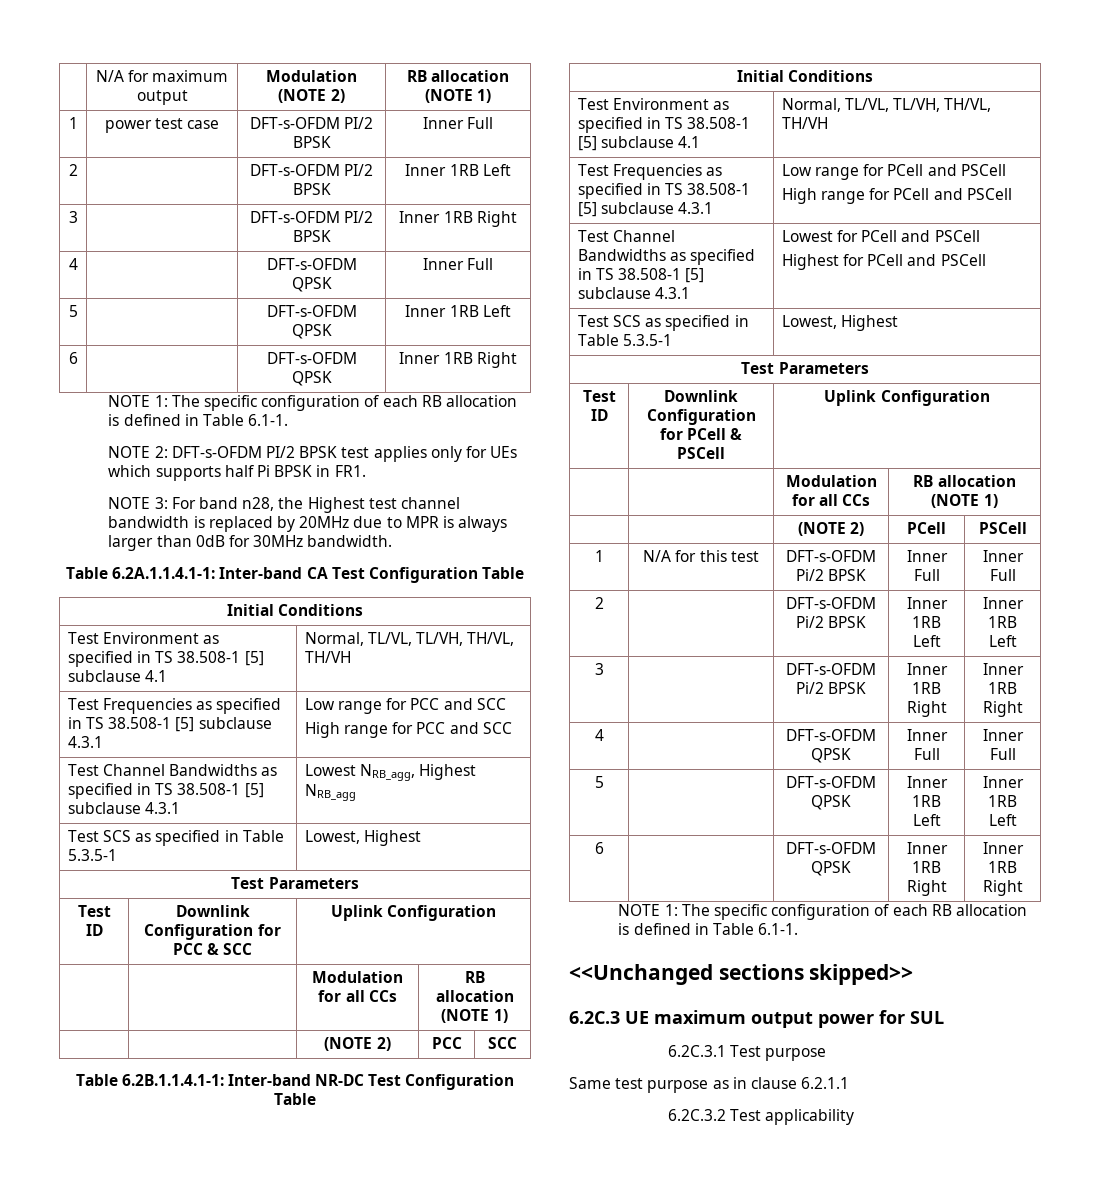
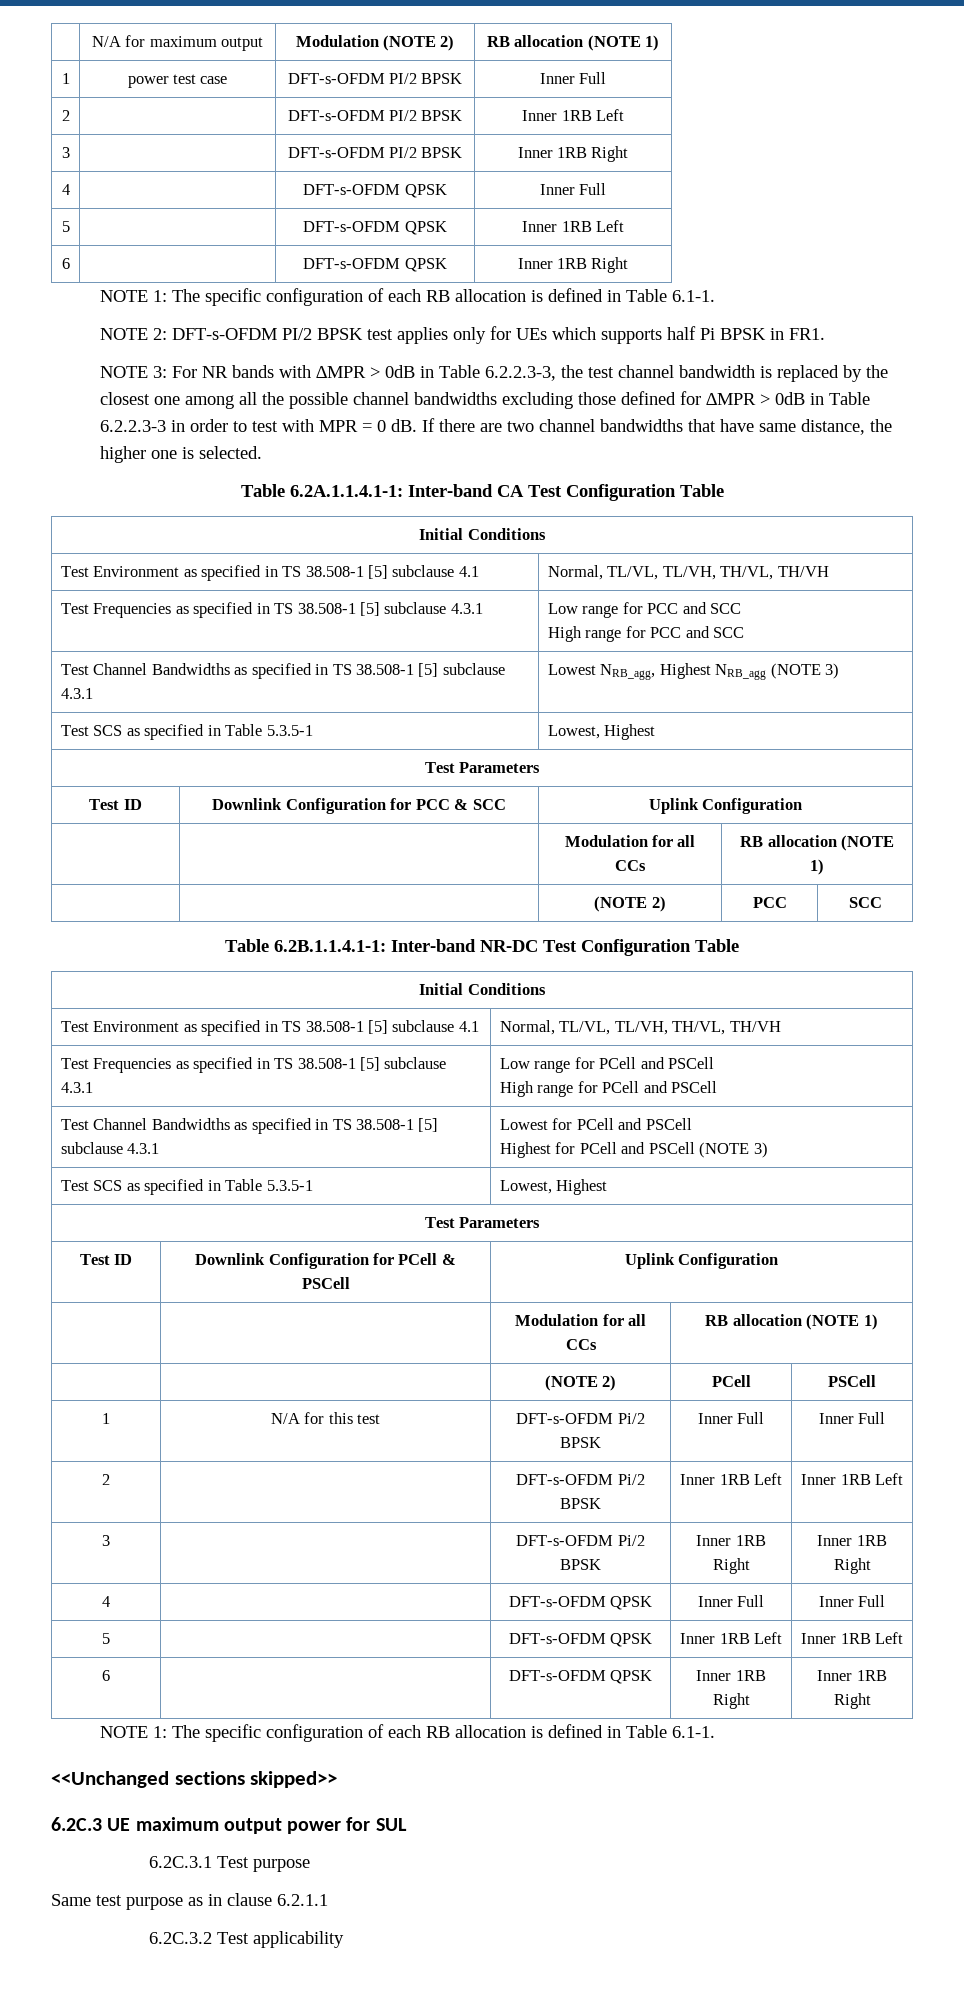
[199,497,365,513] band n28, the Highest -> [202,365,584,381] NR bands with ∆MPR > 0dB in Table 6.2.2.3-3, the
[299,516,508,532] [108,535,393,551] 20MHz due to MPR is always larger than 0dB for 30MHz bandwidth. -> [866,365,889,378] [100,391,871,409] [100,418,893,435] [100,446,263,463] the closest one among all the possible channel bandwidths excluding those defined for ∆MPR > 0dB in Table 6.2.2.3-3 in order to test with MPR = 0 dB. If there are two channel bandwidths that have same distance, the higher one is selected.
(356, 792) none -> [770,663,840,679] (NOTE 3)
(986, 260) none -> [699,1142,768,1158] (NOTE 3)

